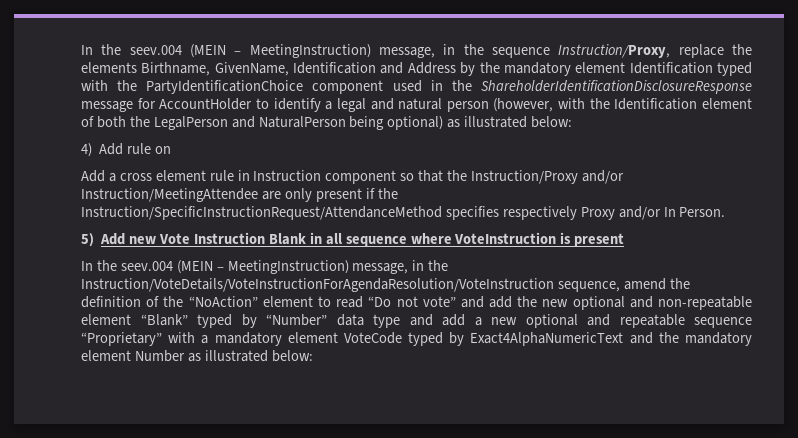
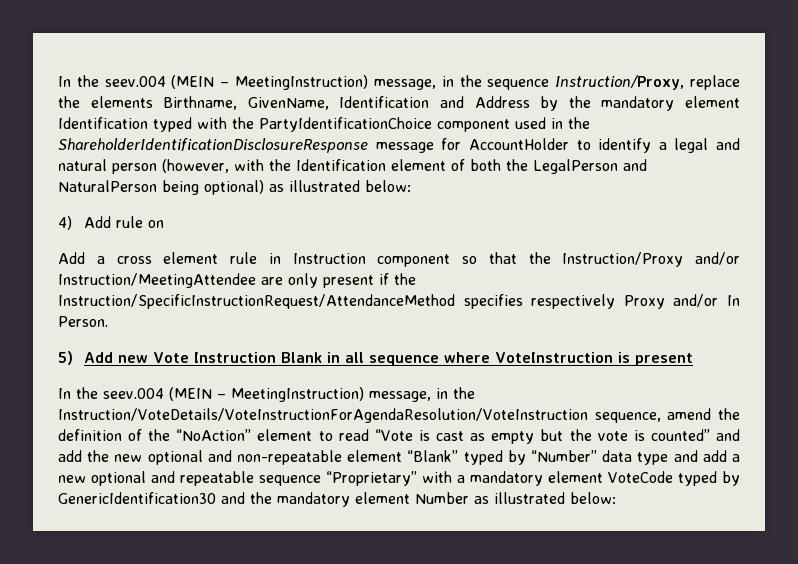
[368,296,456,307] “Do not vote” -> [374,429,710,444] “Vote is cast as empty but the vote is counted”
[470,332,624,346] Exact4AlphaNumericText -> [58,492,216,504] GenericIdentification30

